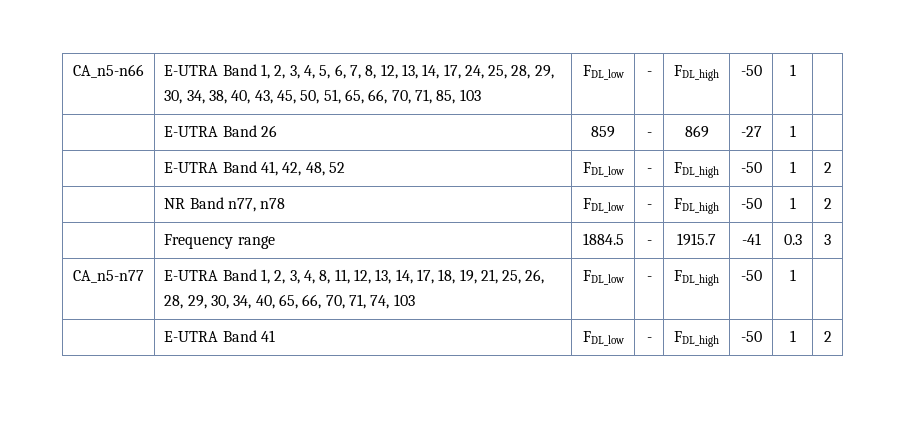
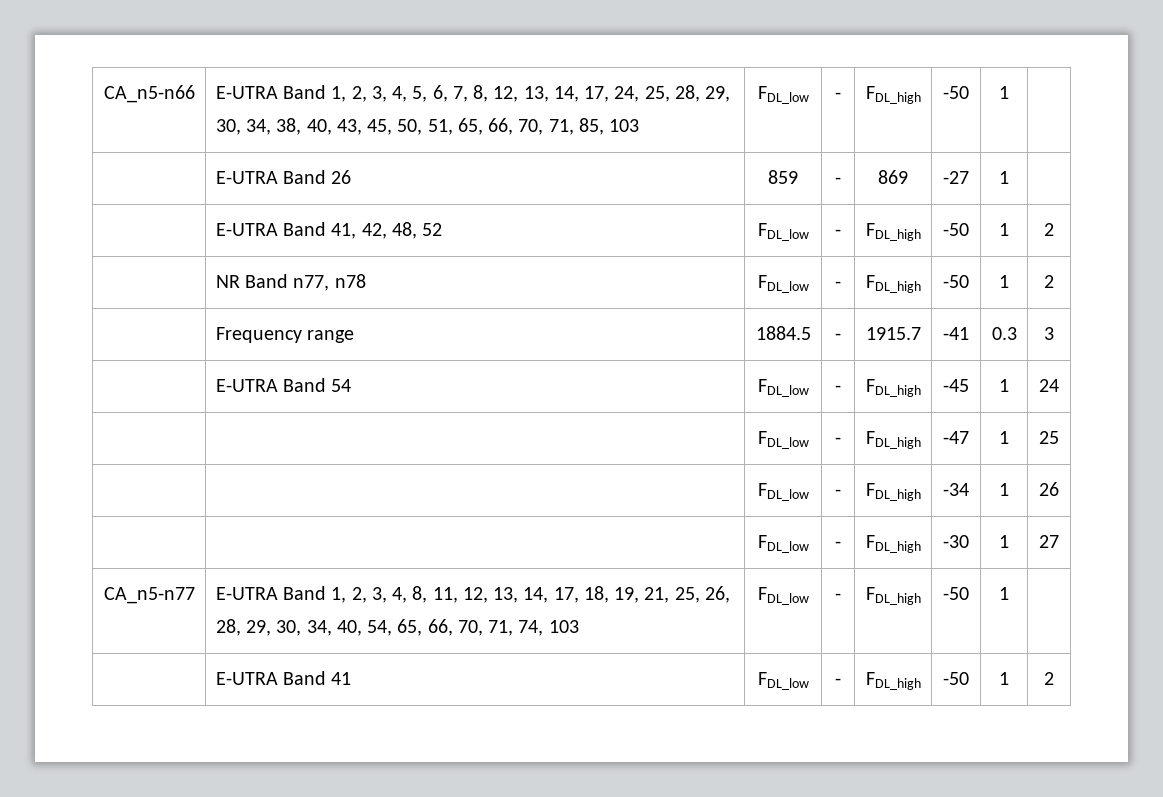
(831, 239) none -> [215,378,352,392] [757,379,809,397] [835,385,841,392] [865,379,921,397] [943,379,969,392] [999,379,1009,392] [1039,379,1059,392] [757,431,809,449] [835,437,841,444] [865,431,921,449] [943,431,969,444] [999,431,1009,444] [1039,431,1059,444] [757,483,809,501] [835,489,841,496] [865,483,921,501] [943,483,969,496] [999,483,1009,496] [1039,482,1059,496] [757,535,809,553] [835,541,841,548] [865,535,921,553] [943,535,969,548] [999,535,1009,548] [1039,535,1059,548] // | E-UTRA Band 54 | FDL_low | - | FDL_high | -45 | 1 | 24 // | | FDL_low | - | FDL_high | -47 | 1 | 25 // | | FDL_low | - | FDL_high | -34 | 1 | 26 // | | FDL_low | - | FDL_high | -30 | 1 | 27
(275, 302) none -> [367,620,393,636] 54,

